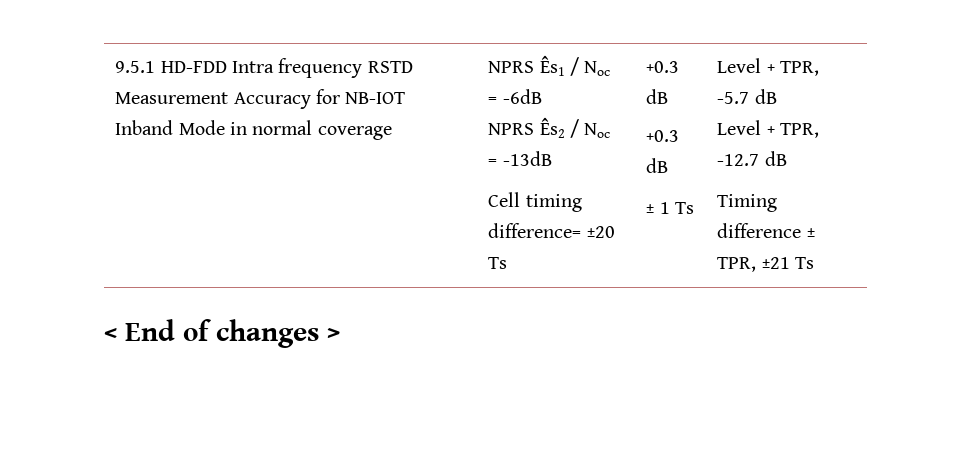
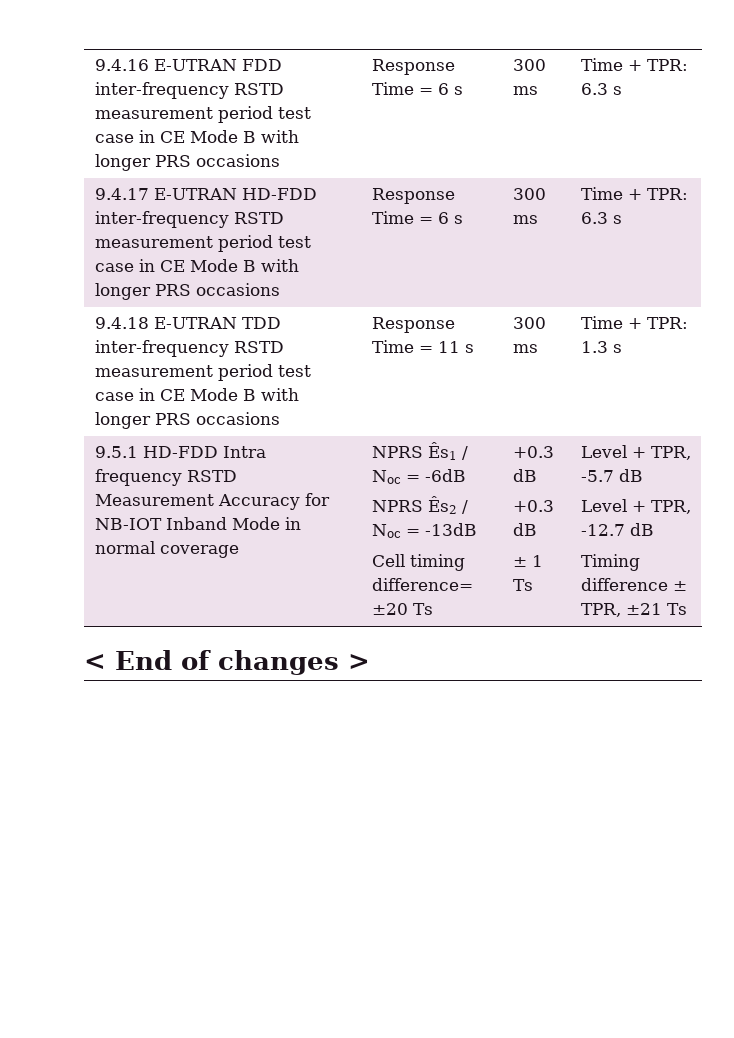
(115, 67) none -> [94,59,282,71] [94,82,284,99] [94,106,311,123] [94,130,299,143] [94,154,280,171] [371,59,455,75] [371,82,463,95] [512,59,546,71] [512,86,538,95] [580,58,688,71] [580,83,622,95] [94,188,317,200] [94,211,284,228] [94,235,311,252] [94,259,299,272] [94,283,280,300] [371,188,455,204] [371,211,463,224] [512,188,546,200] [512,215,538,224] [580,187,688,200] [580,212,622,224] [94,317,281,329] [94,340,284,357] [94,364,311,381] [94,388,299,401] [94,412,280,429] [371,317,455,333] [371,340,474,353] [512,317,546,329] [512,344,538,353] [580,316,688,329] [580,341,622,353] 9.4.16 E-UTRAN FDD inter-frequency RSTD measurement period test case in CE Mode B with longer PRS occasions | Response Time = 6 s | 300 ms | Time + TPR: 6.3 s // 9.4.17 E-UTRAN HD-FDD inter-frequency RSTD measurement period test case in CE Mode B with longer PRS occasions | Response Time = 6 s | 300 ms | Time + TPR: 6.3 s // 9.4.18 E-UTRAN TDD inter-frequency RSTD measurement period test case in CE Mode B with longer PRS occasions | Response Time = 11 s | 300 ms | Time + TPR: 1.3 s //

